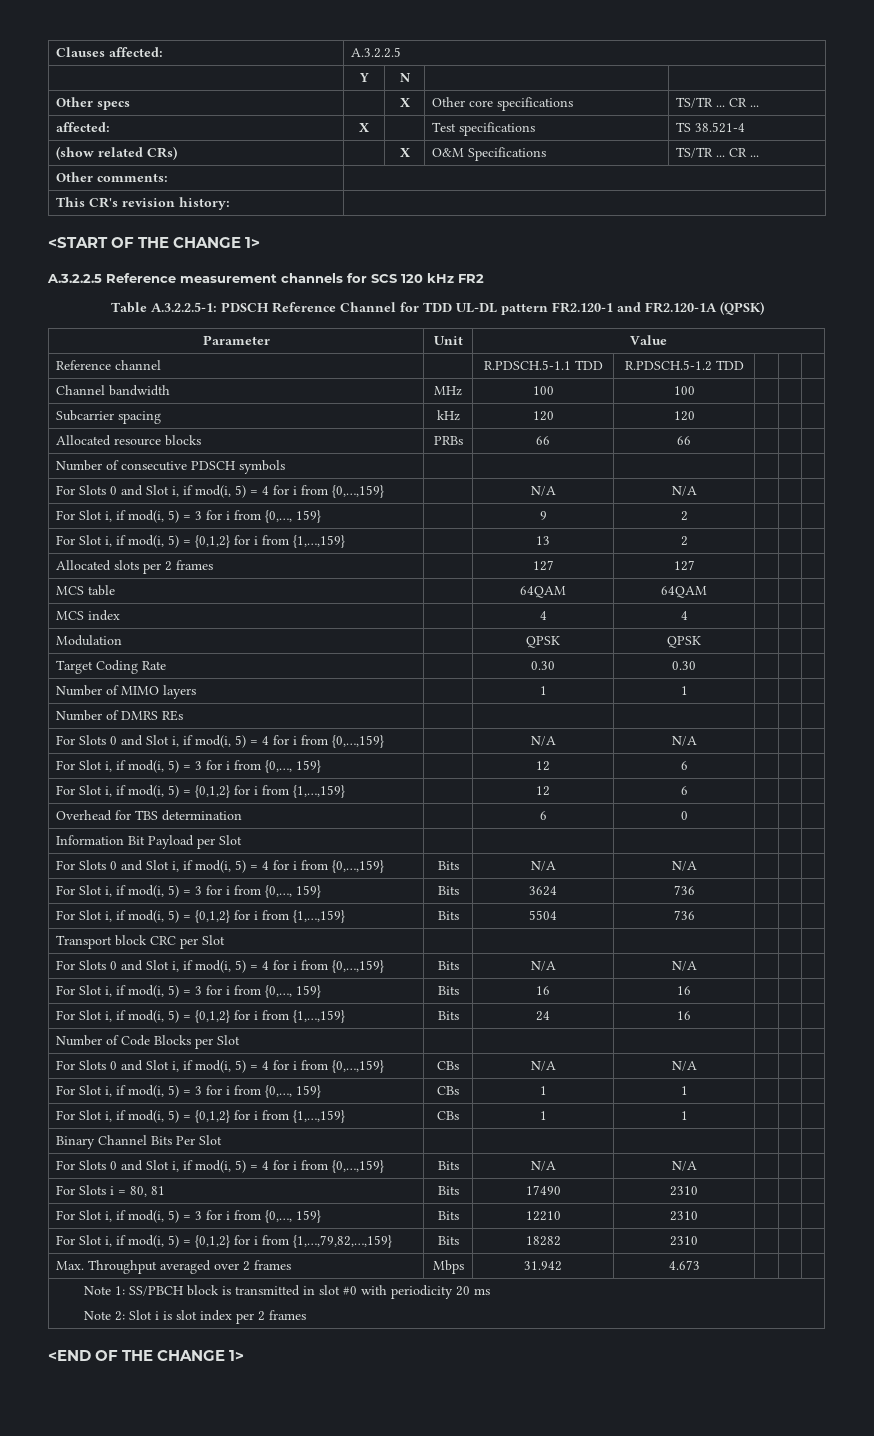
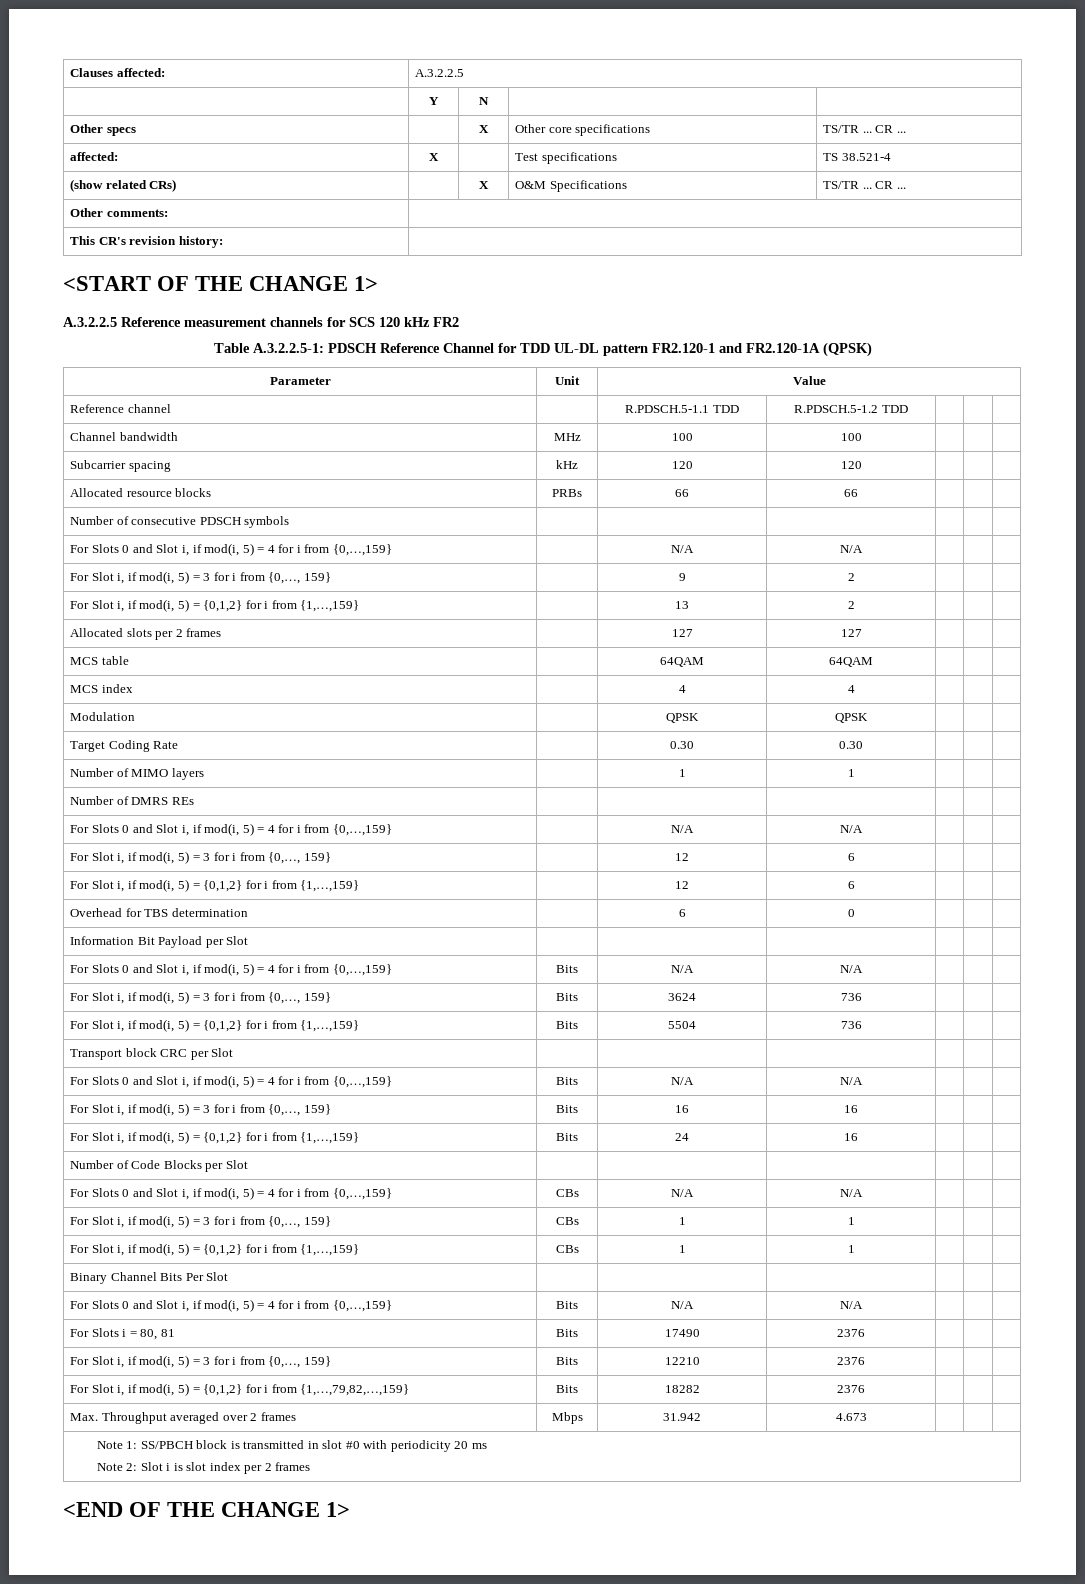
[670,1186,698,1196] 2310 -> [837,1329,865,1337] 2376
[670,1211,698,1221] 2310 -> [837,1357,865,1365] 2376
[670,1236,698,1246] 2310 -> [837,1385,865,1393] 2376

